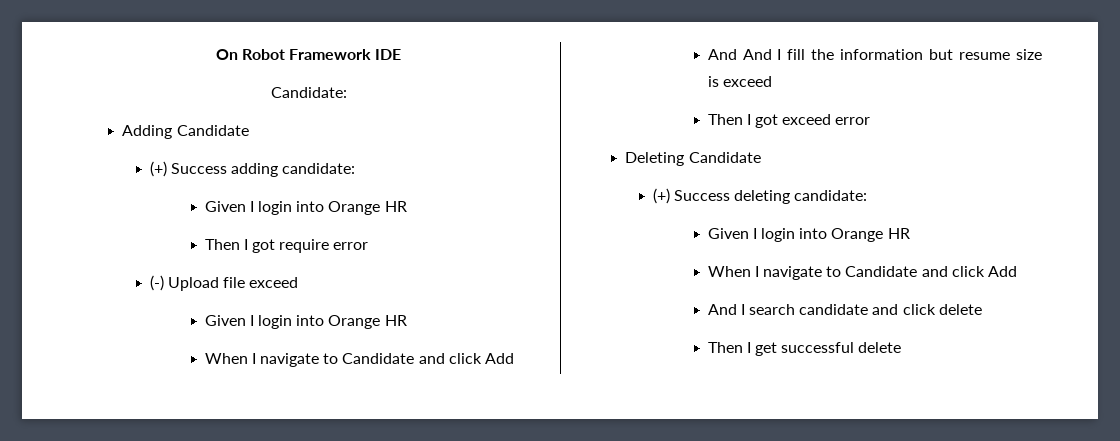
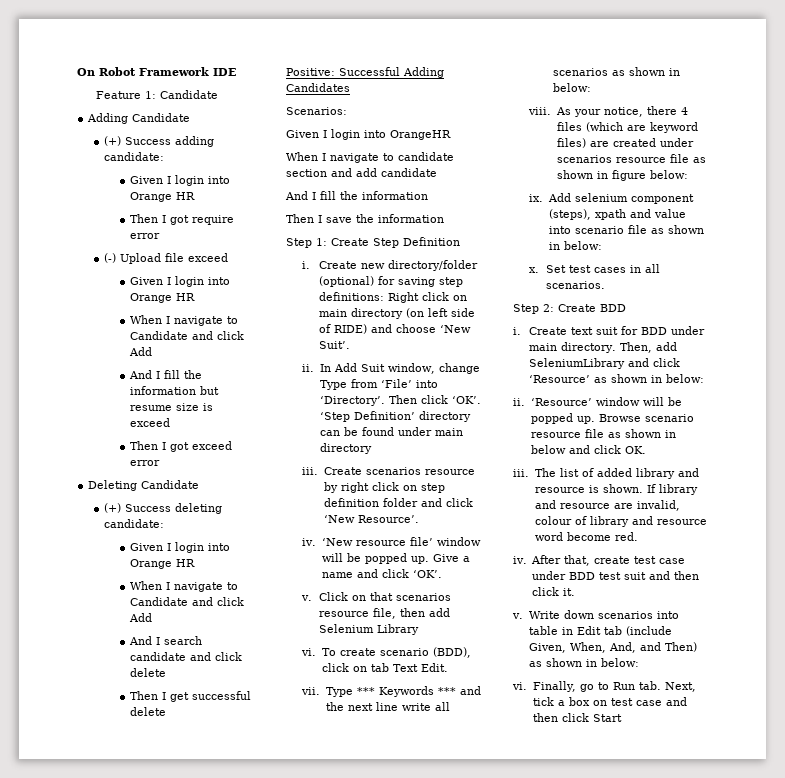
[270,87,347,98] Candidate: -> [95,90,218,99] Feature 1: Candidate
[742,49,772,60] And -> (152, 374) none
(902, 347) none -> [286,67,444,78] [286,83,350,92] [286,107,347,115] [286,129,451,140] [286,152,454,163] [286,168,437,177] [285,191,428,200] [286,214,444,223] [286,237,460,248] [302,260,478,271] [318,276,463,287] [318,292,467,303] [318,308,475,319] [318,324,471,334] [318,341,350,349] [302,363,480,374] [319,379,438,390] [319,395,481,406] [319,411,471,422] [319,427,463,436] [319,443,372,454] [302,467,475,475] [323,482,445,493] [323,498,473,507] [323,515,419,523] [302,537,481,546] [321,553,470,564] [321,569,442,578] [301,592,451,601] [318,608,450,619] [318,624,419,635] [301,647,471,658] [321,663,448,672] [301,686,481,697] [325,702,450,711] [552,67,680,76] [552,83,591,92] [528,106,688,117] [556,122,698,133] [556,138,694,148] [556,154,706,163] [556,170,688,181] [529,193,694,204] [548,209,686,220] [548,225,704,234] [548,241,602,250] [529,264,660,273] [545,281,605,289] [513,304,626,314] [513,326,706,335] [529,342,678,353] [529,358,681,369] [529,374,705,383] [513,397,682,406] [530,413,694,424] [530,429,676,438] [530,445,646,454] [513,468,699,479] [534,484,698,495] [534,500,680,511] [534,516,707,527] [534,532,638,541] [513,555,686,566] [532,571,700,580] [532,587,576,596] [512,610,680,619] [529,626,673,636] [529,642,698,653] [529,658,640,667] [512,681,697,692] [532,697,687,706] [532,713,622,722] // Positive: Successful Adding Candidates // Scenarios: // Given I login into OrangeHR // When I navigate to candidate section and add candidate // And I fill the information // Then I save the information // Step 1: Create Step Definition // i. Create new directory/folder (optional) for saving step definitions: Right click on main directory (on left side of RIDE) and choose ‘New Suit’. // ii. In Add Suit window, change Type from ‘File’ into ‘Directory’. Then click ‘OK’. ‘Step Definition’ directory can be found under main directory // iii. Create scenarios resource by right click on step definition folder and click ‘New Resource’. // iv. ‘New resource file’ window will be popped up. Give a name and click ‘OK’. // v. Click on that scenarios resource file, then add Selenium Library // vi. To create scenario (BDD), click on tab Text Edit. // vii. Type *** Keywords *** and the next line write all scenarios as shown in below: // viii. As your notice, there 4 files (which are keyword files) are created under scenarios resource file as shown in figure below: // ix. Add selenium component (steps), xpath and value into scenario file as shown in below: // x. Set test cases in all scenarios. // Step 2: Create BDD // i. Create text suit for BDD under main directory. Then, add SeleniumLibrary and click ‘Resource’ as shown in below: // ii. ‘Resource’ window will be popped up. Browse scenario resource file as shown in below and click OK. // iii. The list of added library and resource is shown. If library and resource are invalid, colour of library and resource word become red. // iv. After that, create test case under BDD test suit and then click it. // v. Write down scenarios into table in Edit tab (include Given, When, And, and Then) as shown in below: // vi. Finally, go to Run tab. Next, tick a box on test case and then click Start

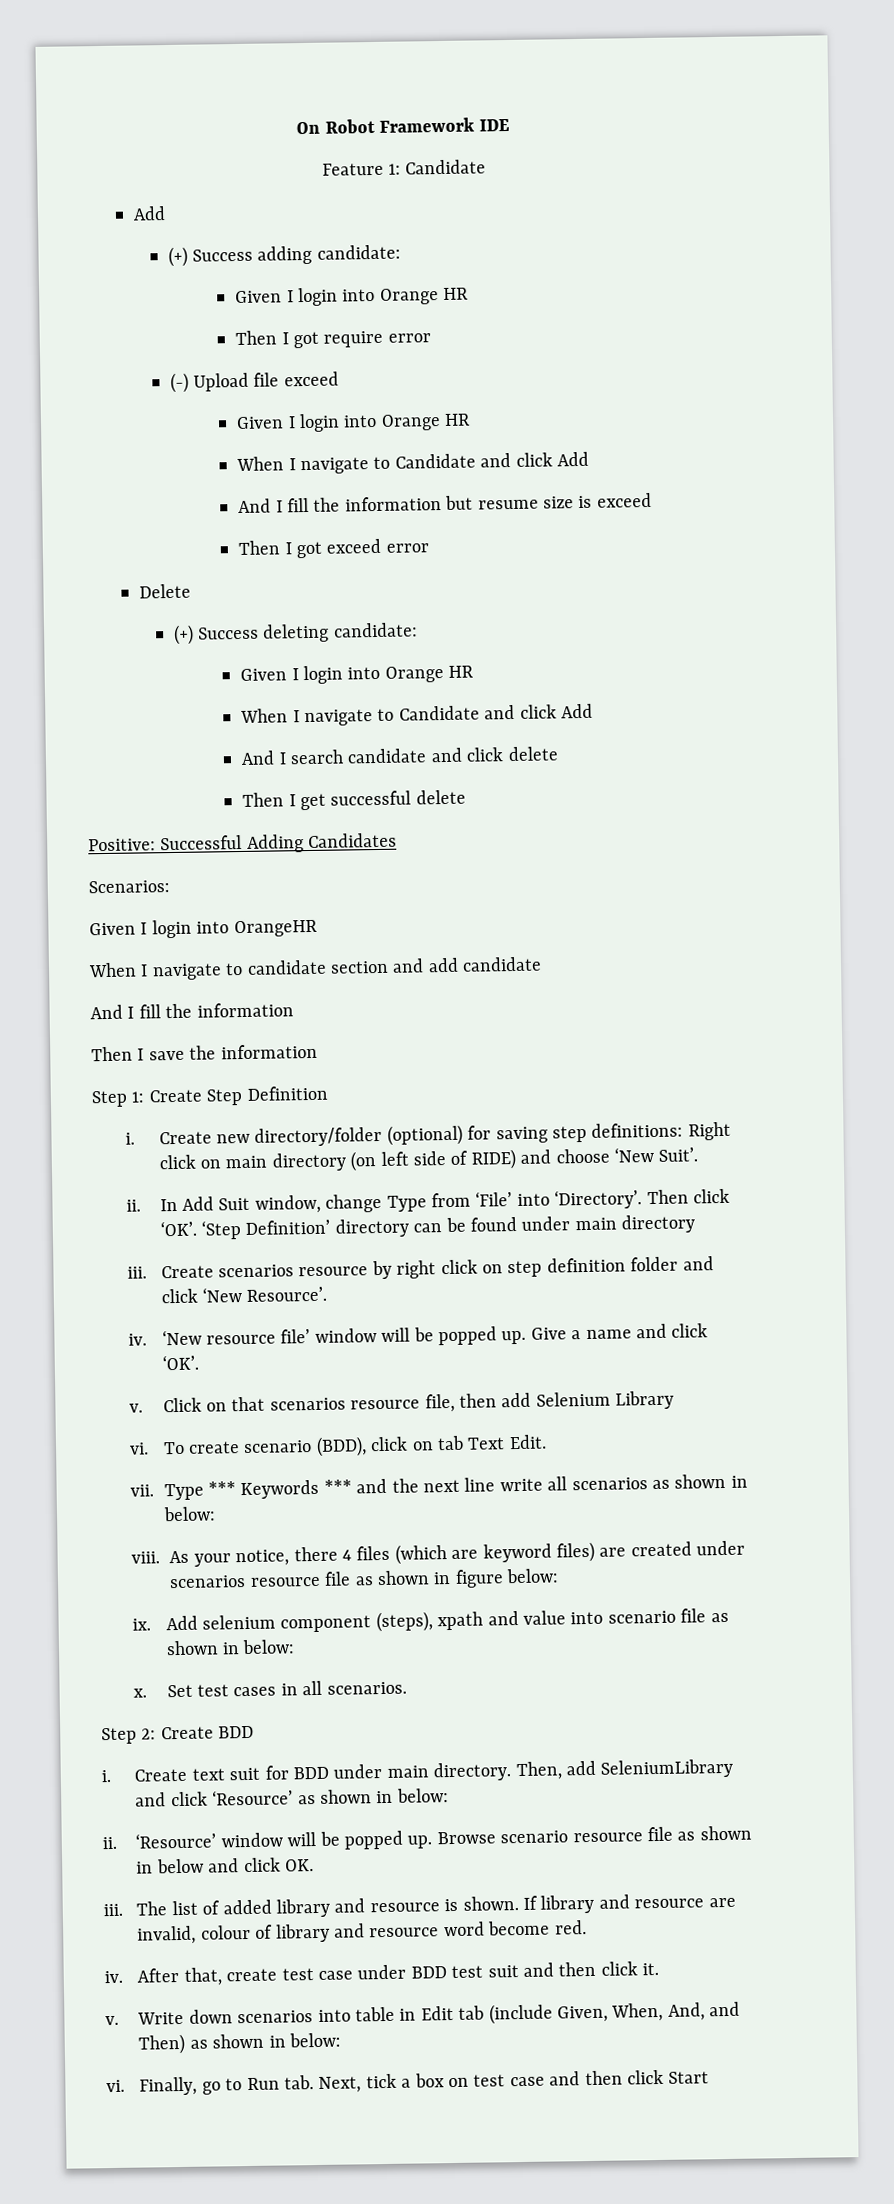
[86,113,190,124] Adding Candidate -> [133,206,167,221] Add
[87,480,199,491] Deleting Candidate -> [139,583,192,599] Delete

